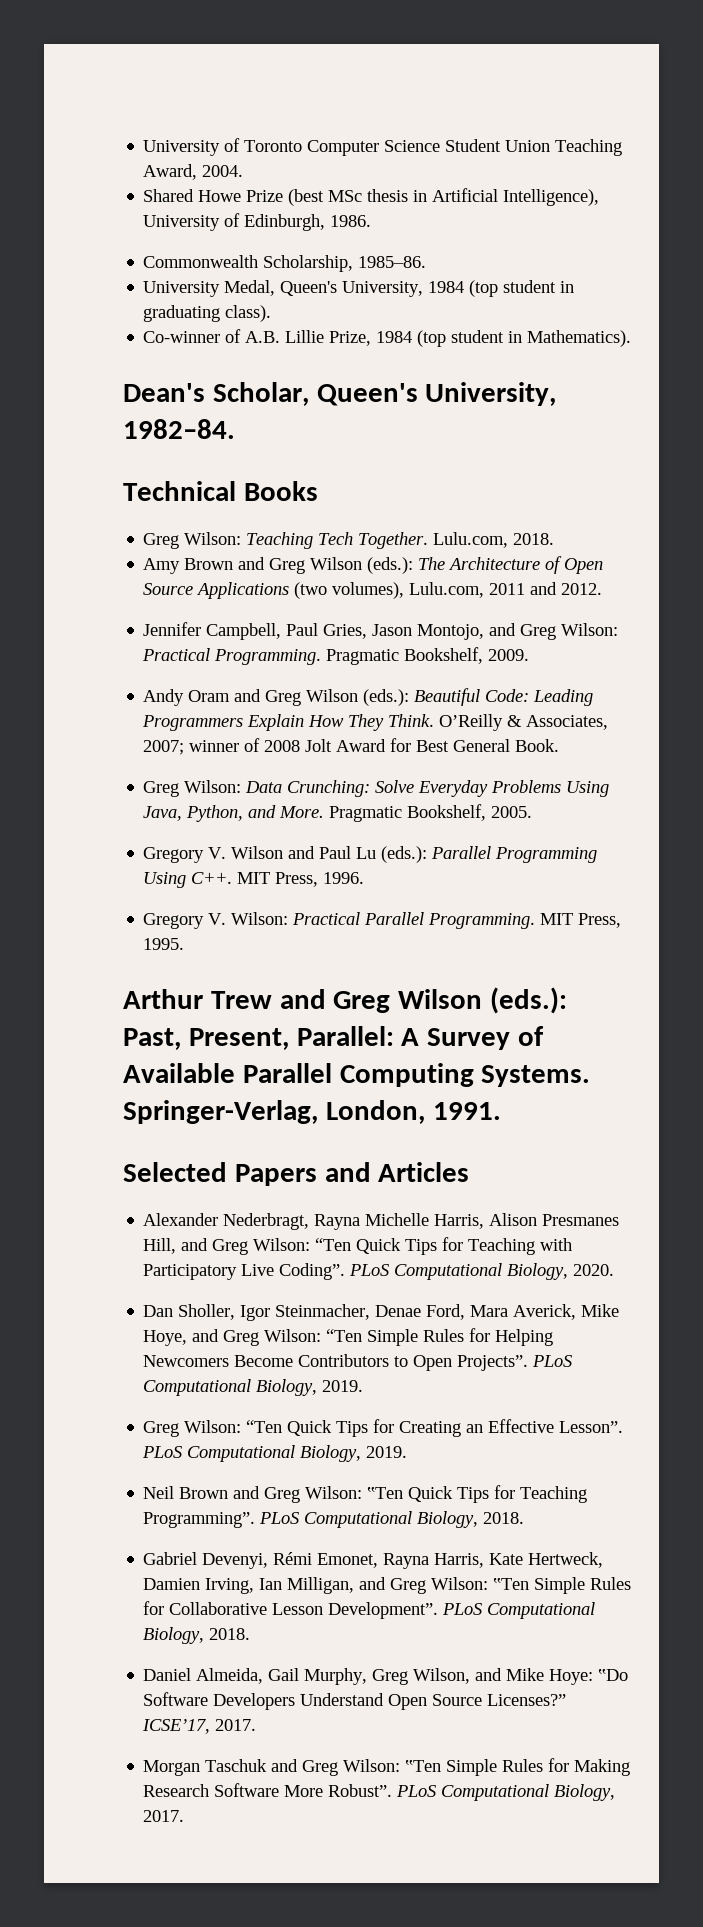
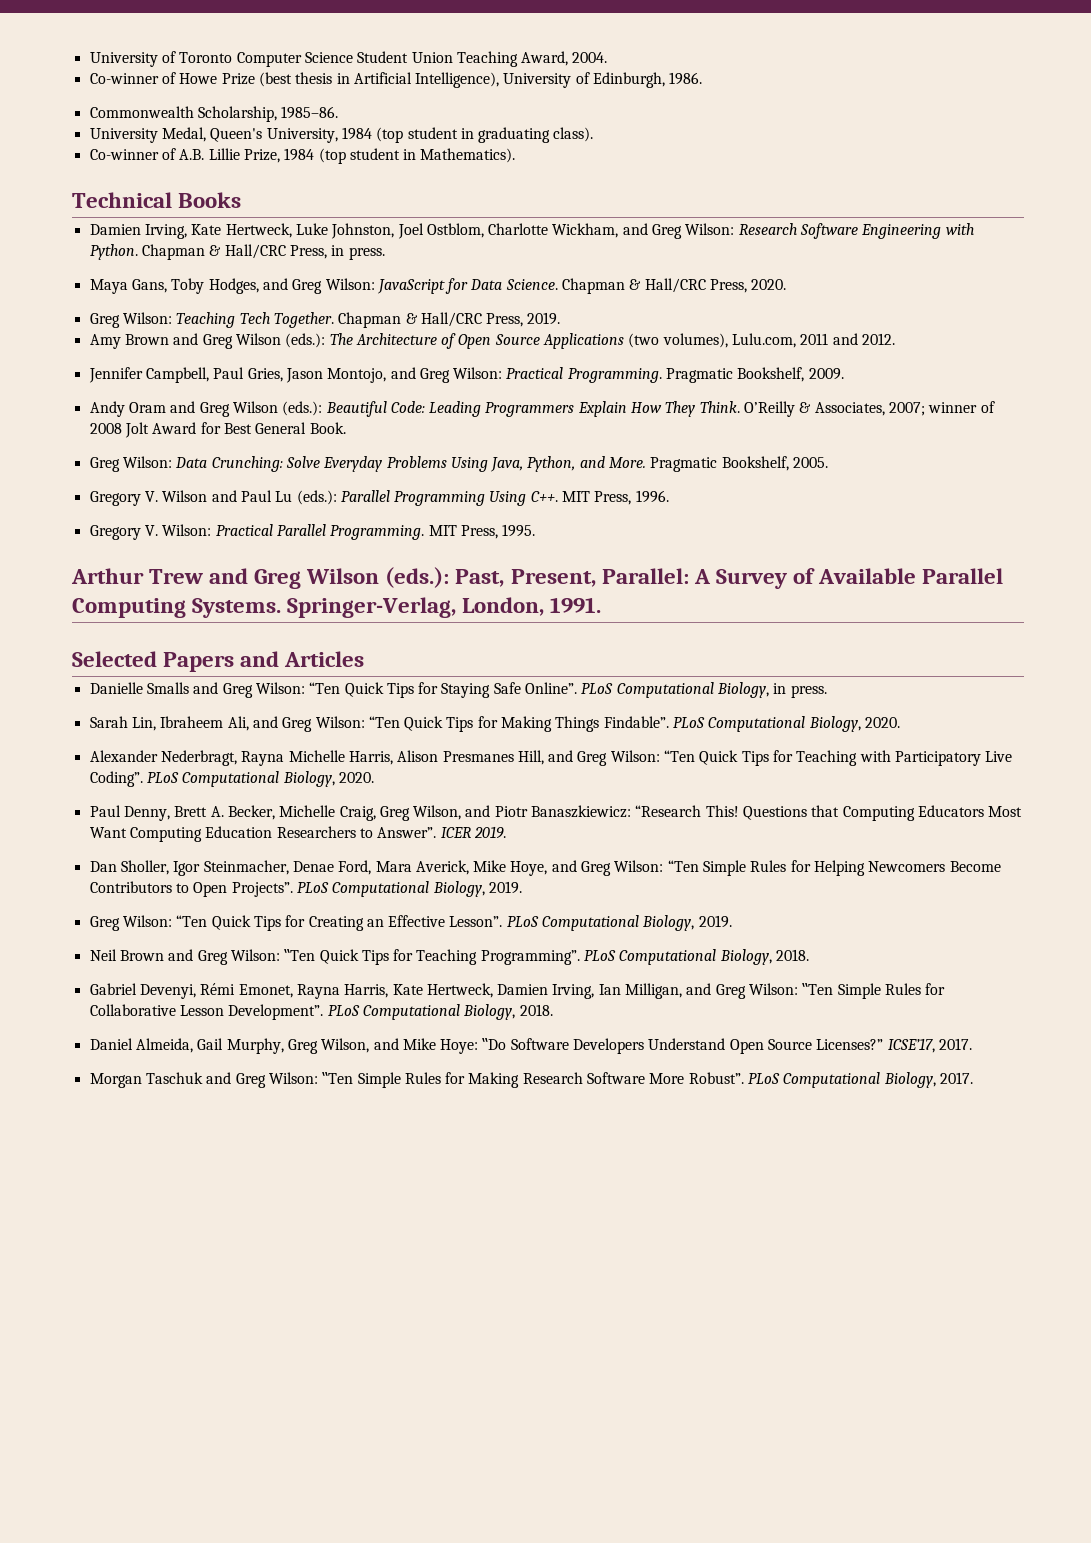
[143,189,195,202] Shared -> [89,72,176,84] Co-winner of
[328,190,363,202] MSc -> (292, 79) none
[123,382,557,406] [123,419,235,439] [123,481,318,501] Dean's Scholar, Queen's University, 1982–84. // Technical Books -> [72,192,242,208] [89,223,974,239] [89,244,385,260] [89,278,787,294] Technical Books // Damien Irving, Kate Hertweck, Luke Johnston, Joel Ostblom, Charlotte Wickham, and Greg Wilson: Research Software Engineering with Python. Chapman & Hall/CRC Press, in press. // Maya Gans, Toby Hodges, and Greg Wilson: JavaScript for Data Science. Chapman & Hall/CRC Press, 2020.
[433,532,555,548] Lulu.com, 2018. -> [338,312,561,328] Chapman & Hall/CRC Press, 2019.
(470, 1172) none -> [89,682,827,698] [89,716,901,732] // Danielle Smalls and Greg Wilson: “Ten Quick Tips for Staying Safe Online”. PLoS Computational Biology, in press. // Sarah Lin, Ibraheem Ali, and Greg Wilson: “Ten Quick Tips for Making Things Findable”. PLoS Computational Biology, 2020.
(615, 1270) none -> [89,805,1023,821] [89,826,506,842] // Paul Denny, Brett A. Becker, Michelle Craig, Greg Wilson, and Piotr Banaszkiewicz: “Research This! Questions that Computing Educators Most Want Computing Education Researchers to Answer”. ICER 2019.

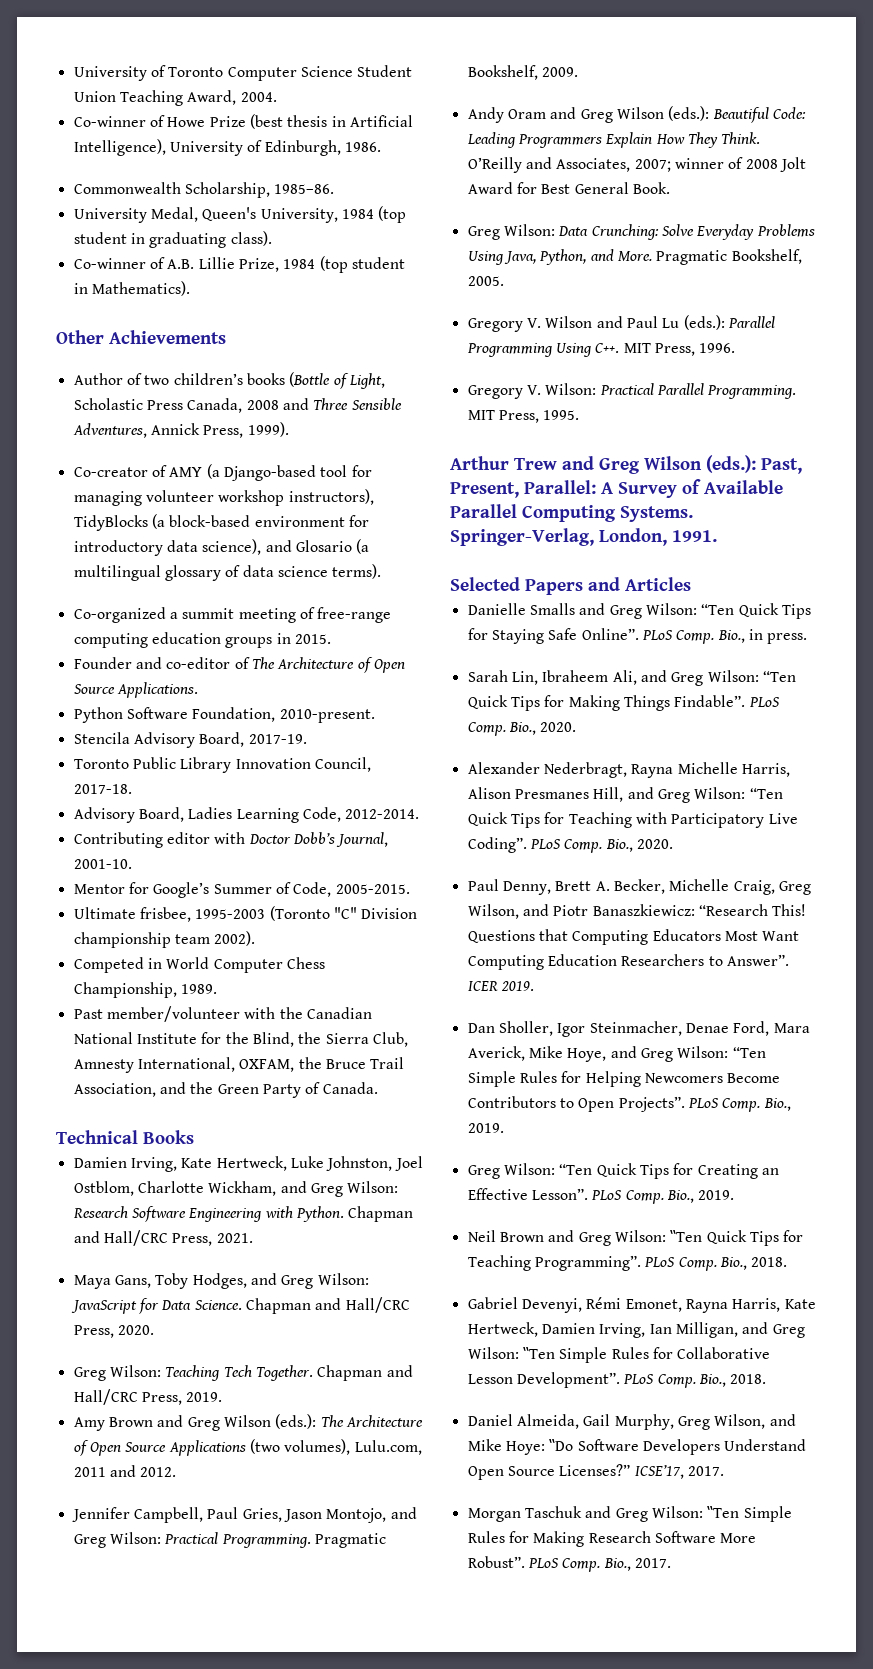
(516, 155) none -> [56,330,226,344] [73,372,385,389] [73,398,402,413] [72,422,289,438] [73,464,372,481] [73,489,374,506] [73,514,369,531] [73,539,370,556] [73,564,382,581] [73,607,392,623] [73,632,331,648] [73,657,405,673] [73,682,198,698] [73,707,375,723] [73,732,307,748] [73,757,371,773] [73,784,132,794] [73,807,420,823] [73,832,389,848] [73,859,132,869] [73,882,410,898] [73,906,418,922] [73,931,256,948] [73,957,325,973] [73,982,217,998] [73,1006,372,1022] [73,1032,408,1047] [73,1057,405,1073] [73,1082,378,1098] // Other Achievements // Author of two children’s books (Bottle of Light, Scholastic Press Canada, 2008 and Three Sensible Adventures, Annick Press, 1999). // Co-creator of AMY (a Django-based tool for managing volunteer workshop instructors), TidyBlocks (a block-based environment for introductory data science), and Glosario (a multilingual glossary of data science terms). // Co-organized a summit meeting of free-range computing education groups in 2015. // Founder and co-editor of The Architecture of Open Source Applications. // Python Software Foundation, 2010-present. // Stencila Advisory Board, 2017-19. // Toronto Public Library Innovation Council, 2017-18. // Advisory Board, Ladies Learning Code, 2012-2014. // Contributing editor with Doctor Dobb’s Journal, 2001-10. // Mentor for Google’s Summer of Code, 2005-2015. // Ultimate frisbee, 1995-2003 (Toronto "C" Division championship team 2002). // Competed in World Computer Chess Championship, 1989. // Past member/volunteer with the Canadian National Institute for the Blind, the Sierra Club, Amnesty International, OXFAM, the Bruce Trail Association, and the Green Party of Canada.
[209,244,385,260] & Hall/CRC Press, in press. -> [73,1230,253,1246] and Hall/CRC Press, 2021.
[629,279,642,290] & -> [315,1298,342,1310] and
[405,313,418,324] & -> [386,1365,413,1377] and
[799,402,812,413] & -> [525,157,552,169] and
[616,682,770,698] Computational Biology, -> [676,630,745,644] Comp. Bio.,
[708,716,861,732] Computational Biology, -> [467,722,536,736] Comp. Bio.,
[182,771,335,787] Computational Biology, -> [564,839,633,853] Comp. Bio.,
[332,881,485,897] Computational Biology, -> [722,1098,791,1112] Comp. Bio.,
[542,915,695,931] Computational Biology, -> [625,1190,694,1204] Comp. Bio.,
[619,949,772,965] Computational Biology, -> [678,1257,747,1271] Comp. Bio.,
[362,1004,516,1020] Computational Biology, -> [657,1374,726,1388] Comp. Bio.,
[783,1072,936,1088] Computational Biology, -> [562,1558,631,1572] Comp. Bio.,

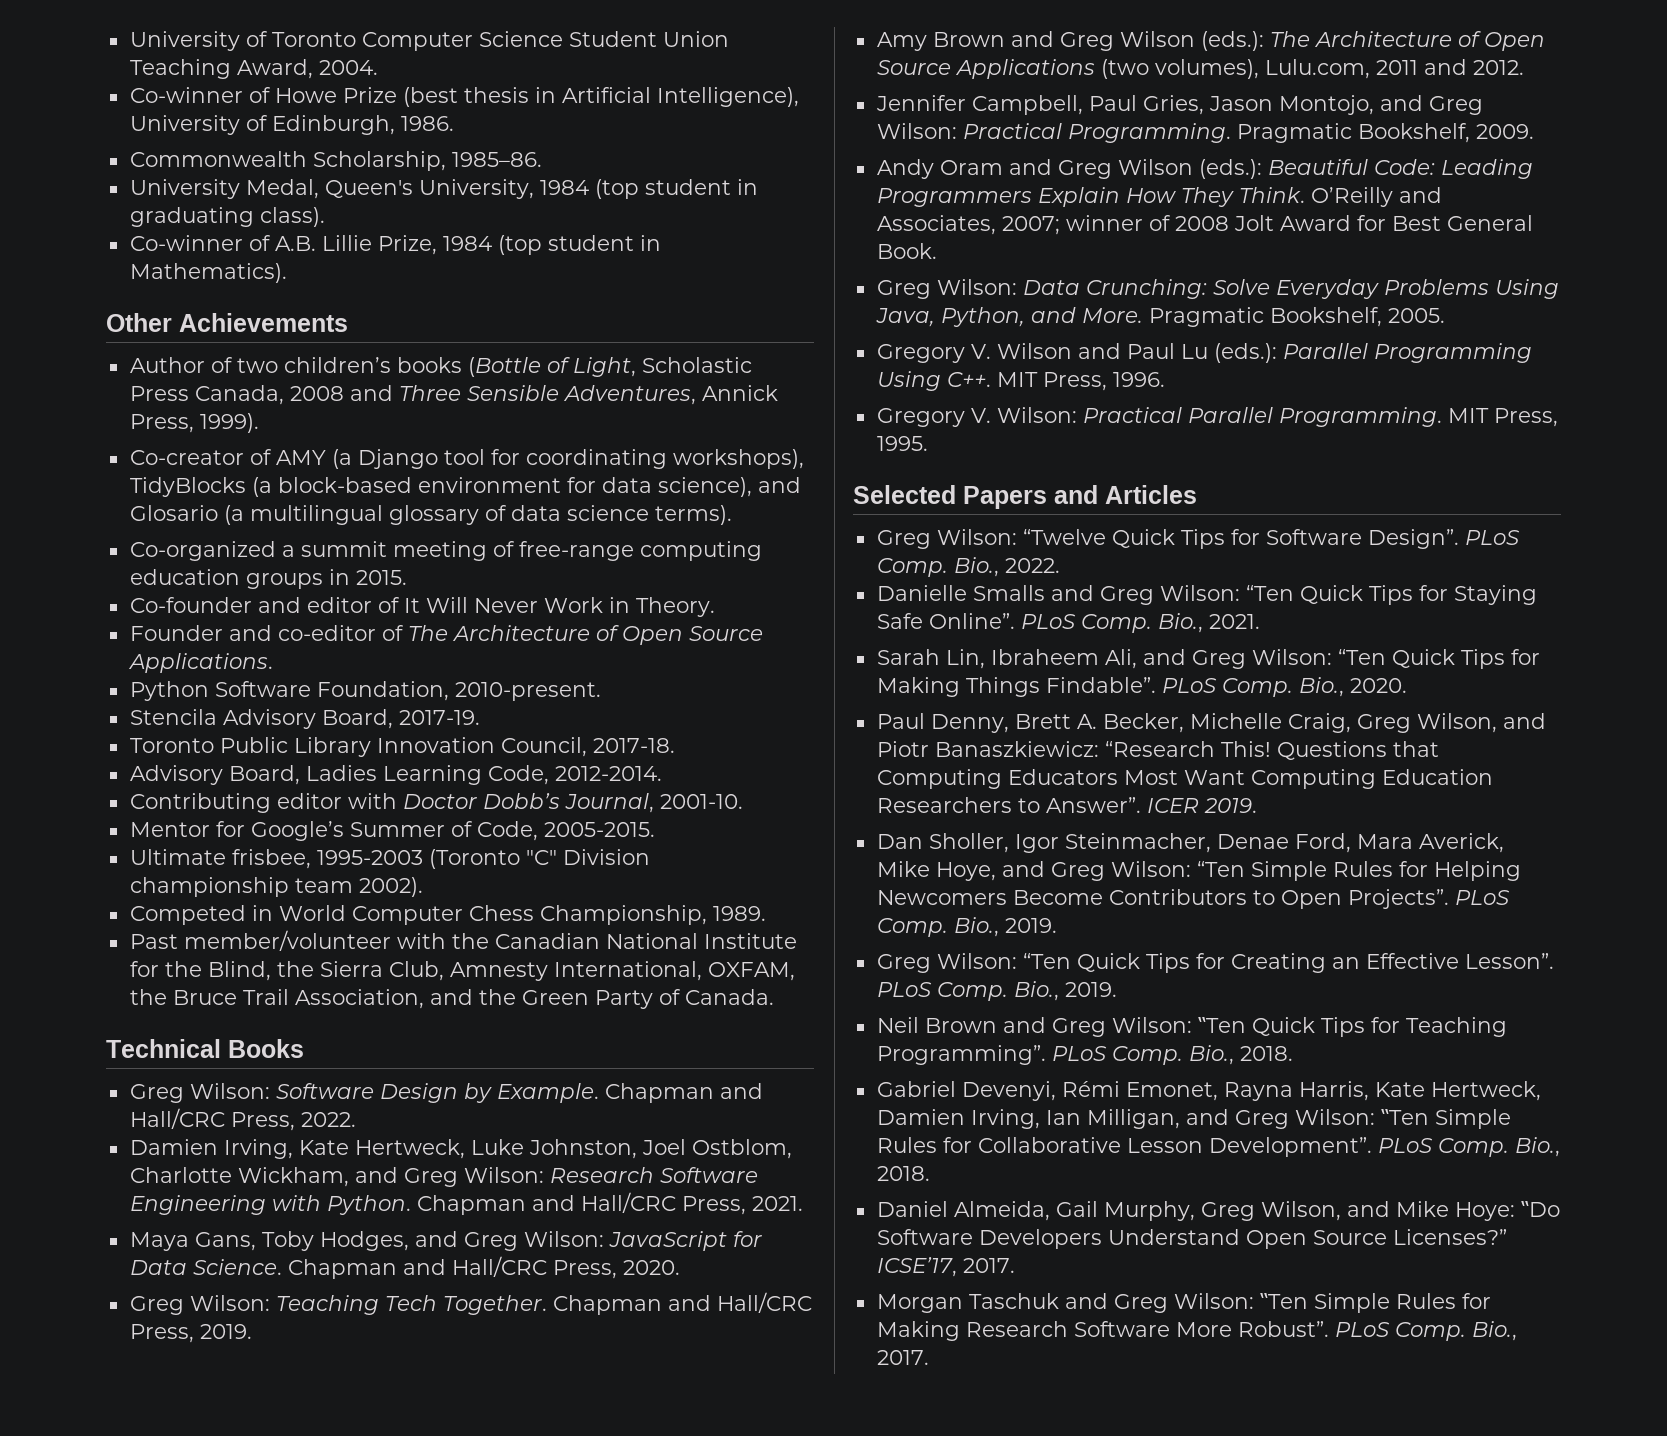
[223,465,316,481] Django-based -> [357,449,438,469] Django
[73,489,374,506] managing volunteer workshop instructors), -> [525,449,804,469] coordinating workshops),
[73,540,163,556] introductory -> (596, 485) none
(331, 639) none -> [129,597,715,617] // Co-founder and editor of It Will Never Work in Theory.
(194, 1137) none -> [129,1083,763,1103] [129,1108,356,1131] // Greg Wilson: Software Design by Example. Chapman and Hall/CRC Press, 2022.
[450,455,802,474] [450,479,783,498] [450,504,693,522] [450,528,717,546] [450,577,691,595] Arthur Trew and Greg Wilson (eds.): Past, Present, Parallel: A Survey of Available Parallel Computing Systems. Springer-Verlag, London, 1991. // Selected Papers and Articles -> [853,485,1197,509] [876,529,1520,549] [876,557,1060,577] Selected Papers and Articles // Greg Wilson: “Twelve Quick Tips for Software Design”. PLoS Comp. Bio., 2022.
[748,629,808,644] in press. -> [1208,614,1260,629] 2021.
[467,762,790,778] [467,787,783,803] [467,812,798,828] [467,837,673,853] // Alexander Nederbragt, Rayna Michelle Harris, Alison Presmanes Hill, and Greg Wilson: “Ten Quick Tips for Teaching with Participatory Live Coding”. PLoS Comp. Bio., 2020. -> (1407, 685) none

